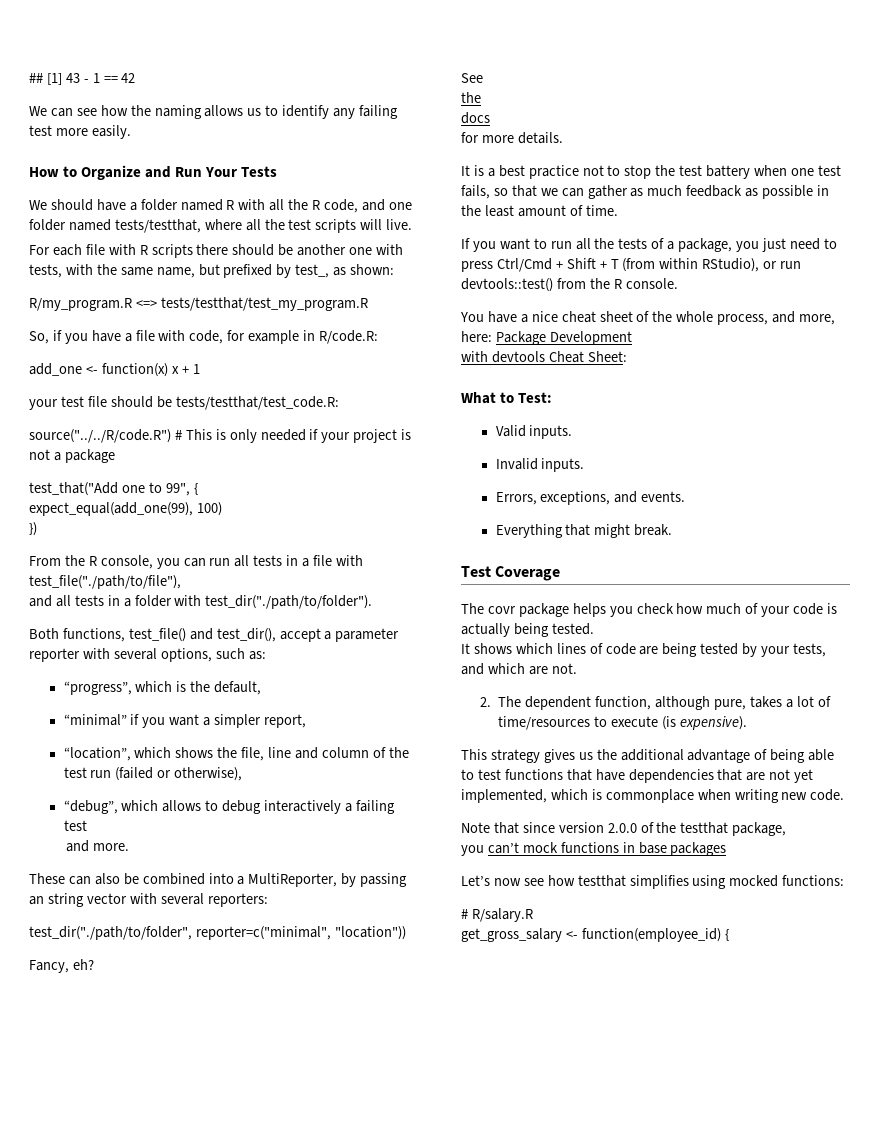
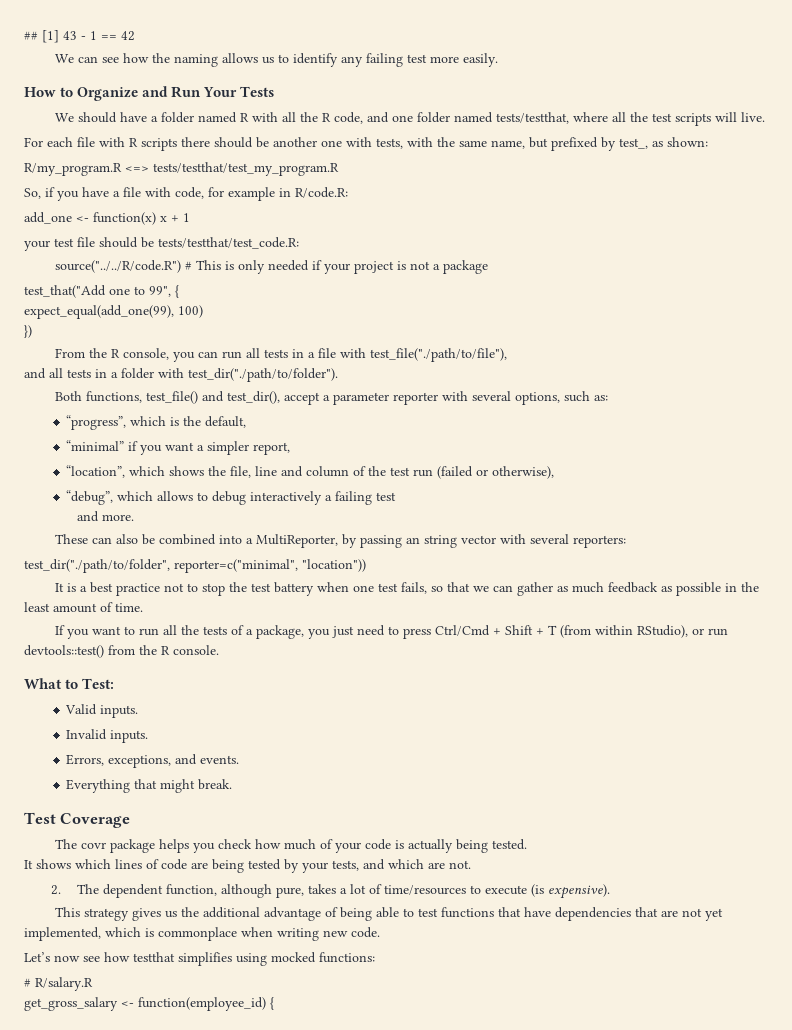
[29,959,94,973] [461,73,483,83] [461,92,481,103] [461,112,490,124] [461,132,563,144] // Fancy, eh? // See // the // docs // for more details. -> (366, 565) none
[460,311,836,325] [461,331,632,345] [461,351,627,363] // You have a nice cheat sheet of the whole process, and more, here: Package Development // with devtools Cheat Sheet: -> (219, 650) none
[461,822,787,836] [461,842,727,856] // Note that since version 2.0.0 of the testthat package, // you can’t mock functions in base packages -> (380, 932) none

